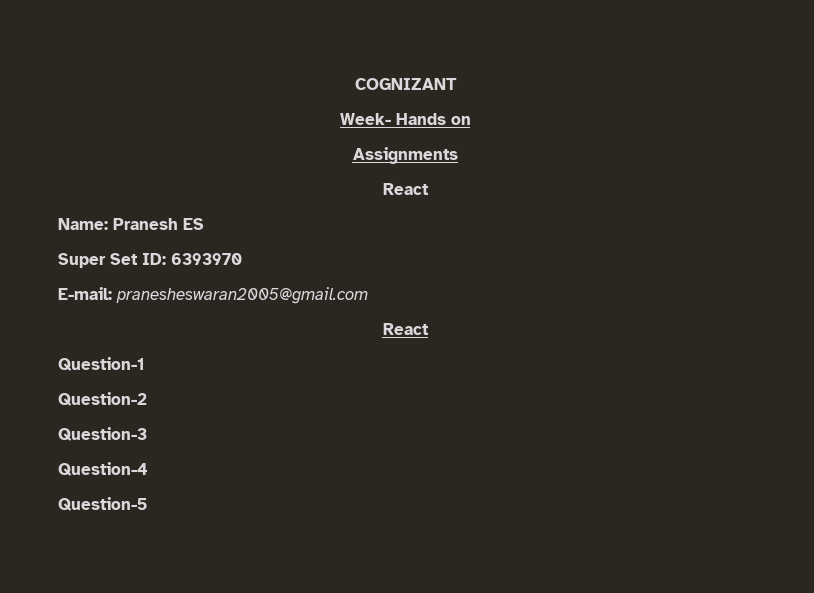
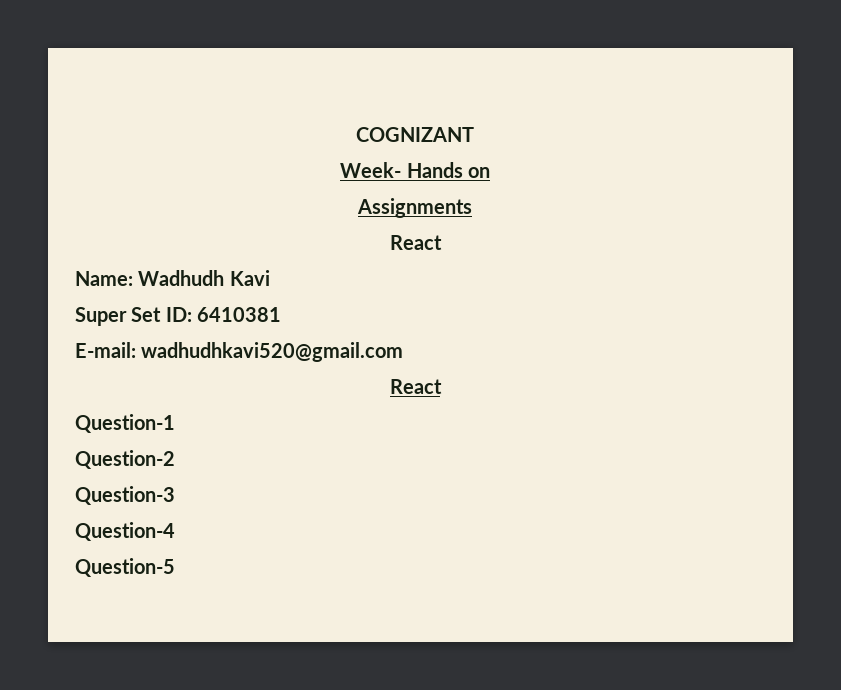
[113,218,204,230] Pranesh ES -> [138,270,270,286] Wadhudh Kavi
[171,253,242,265] 6393970 -> [196,307,281,322] 6410381
[116,287,368,304] pranesheswaran2005@gmail.com -> [141,342,404,362] wadhudhkavi520@gmail.com

